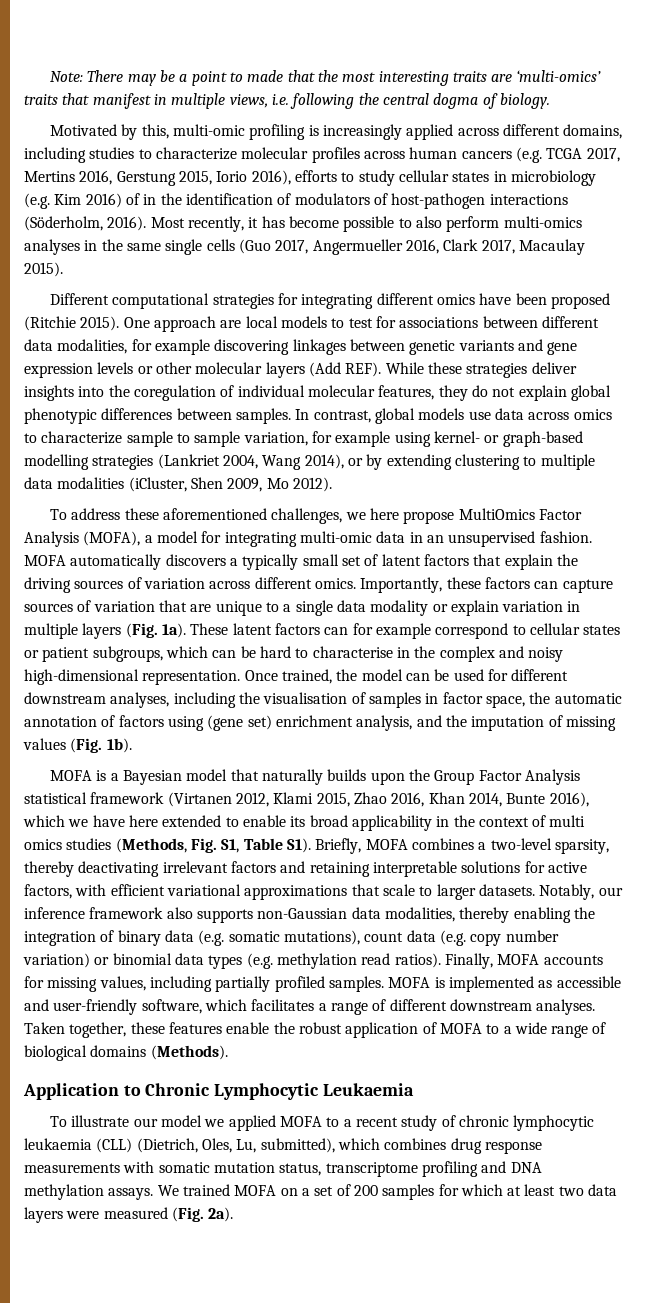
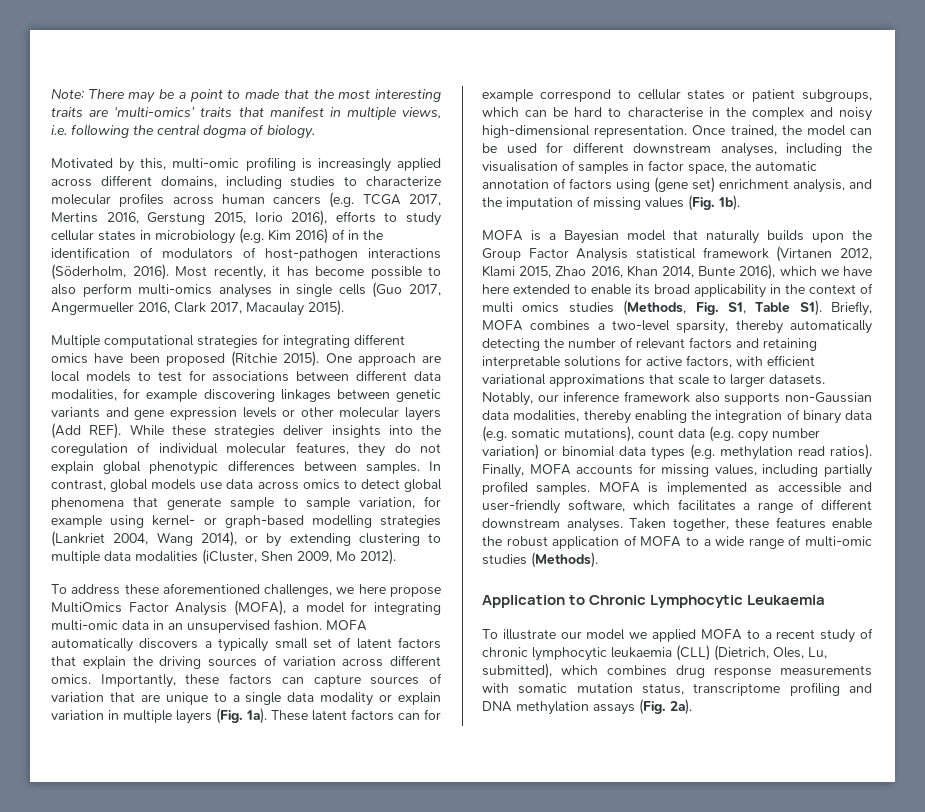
[101,239,161,251] the same -> (290, 289) none
[50,293,110,305] Different -> [51,335,100,348] Multiple
[41,431,123,444] characterize -> [360,479,442,492] [51,497,222,510] detect global phenomena that generate
[78,861,228,877] deactivating irrelevant -> [790,320,872,334] [482,337,685,351] automatically detecting the number of relevant
[24,1045,147,1061] biological domains -> [805,536,872,547] [482,554,527,565] multi-omic studies
[108,1184,618,1200] [24,1207,168,1223] assays. We trained MOFA on a set of 200 samples for which at least two data layers were measured -> [593,704,635,715] assays

